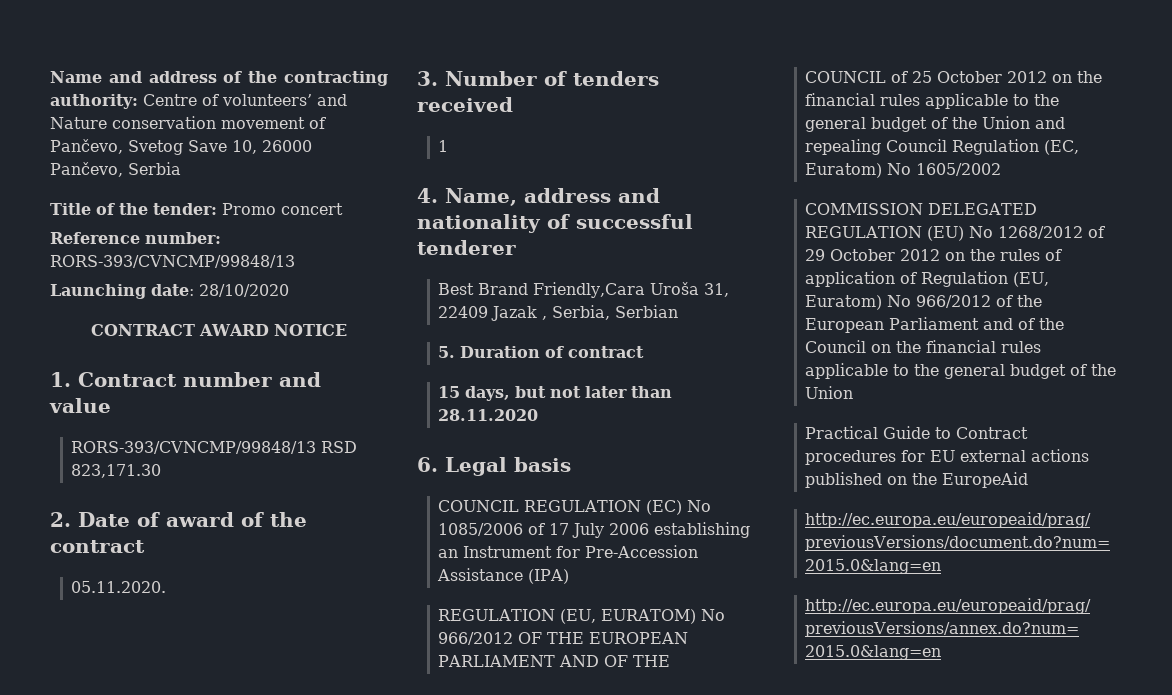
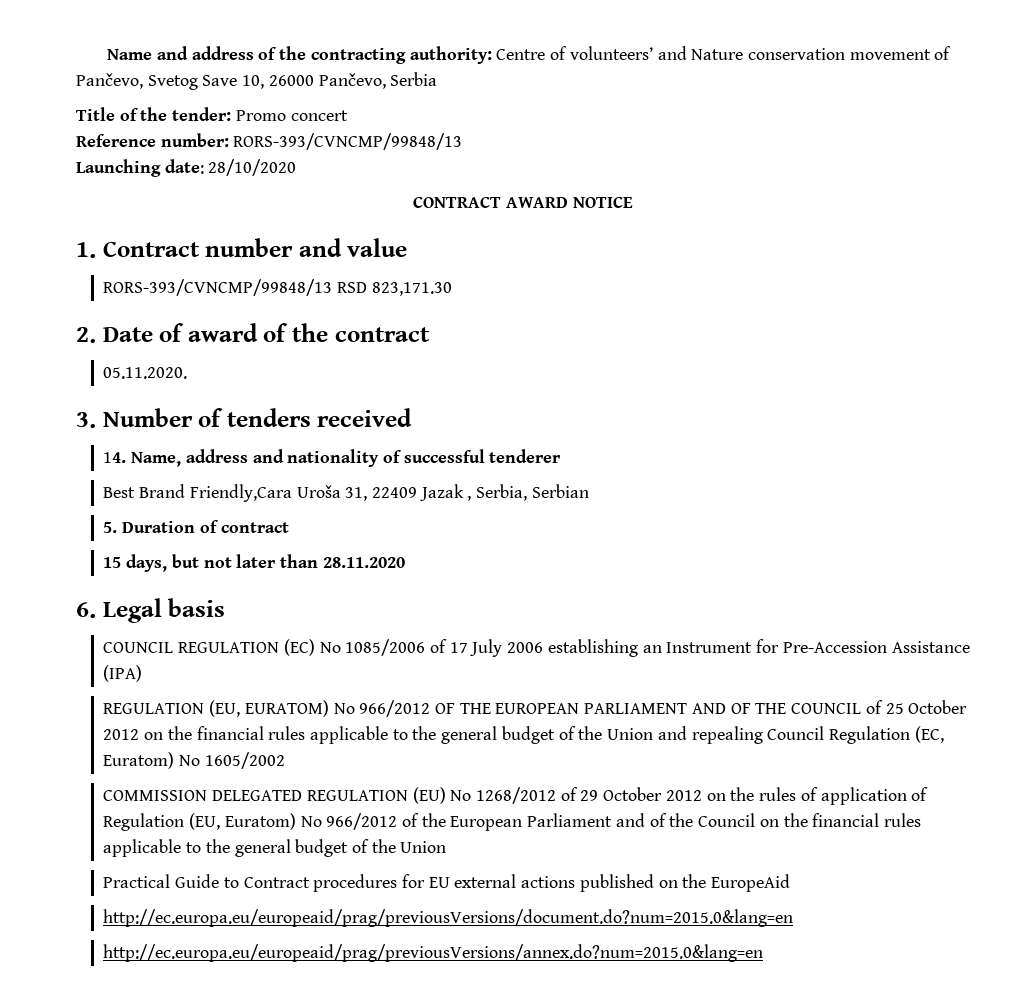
[438,140,449,152] [417,188,438,203] 1 // 4. -> [103,452,127,463] 14.

